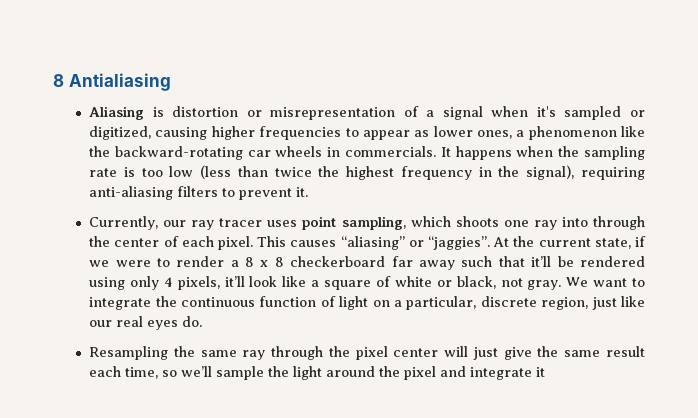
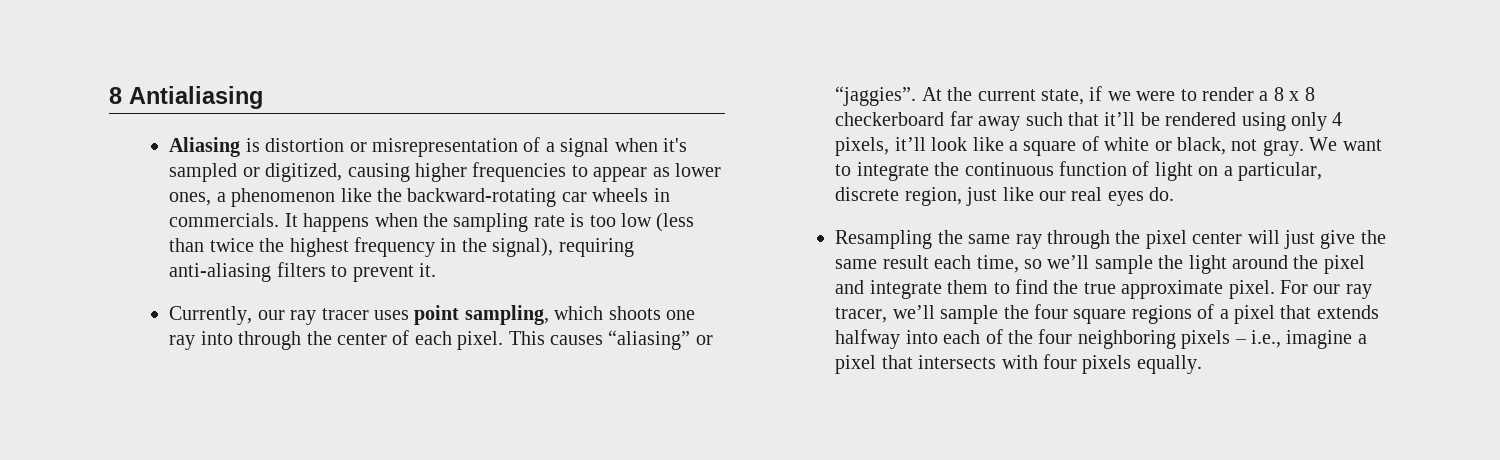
[536,367,546,377] it -> [947,279,1372,299] [835,304,1379,324] [835,329,1367,349] [835,354,1202,374] them to find the true approximate pixel. For our ray tracer, we’ll sample the four square regions of a pixel that extends halfway into each of the four neighboring pixels – i.e., imagine a pixel that intersects with four pixels equally.

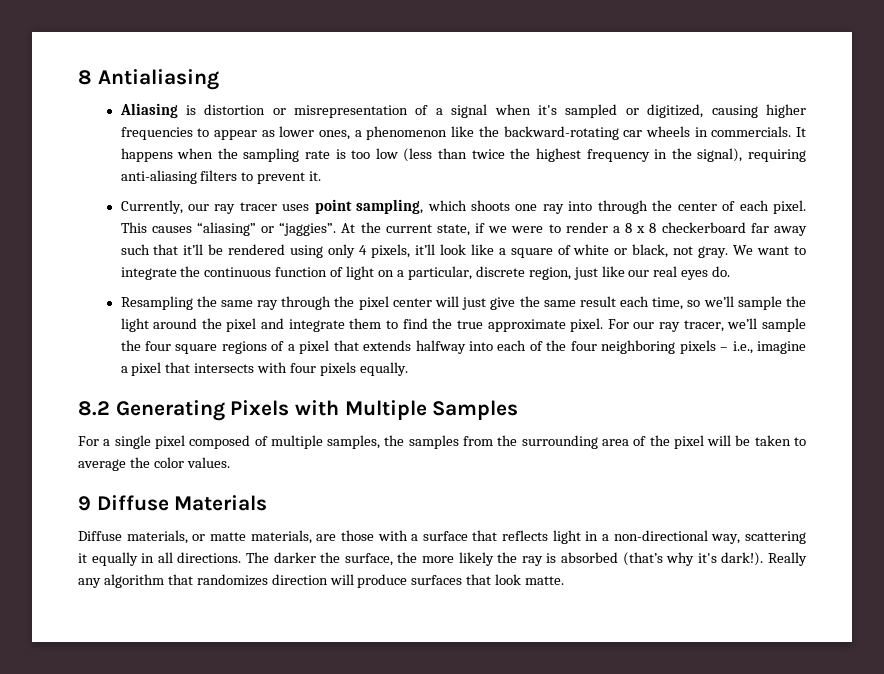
(1202, 364) none -> [78,400,519,421] [78,435,806,449] [78,457,230,471] [78,495,268,511] [78,530,806,544] [78,552,808,566] [78,574,565,588] // 8.2 Generating Pixels with Multiple Samples // For a single pixel composed of multiple samples, the samples from the surrounding area of the pixel will be taken to average the color values. // 9 Diffuse Materials // Diffuse materials, or matte materials, are those with a surface that reflects light in a non-directional way, scattering it equally in all directions. The darker the surface, the more likely the ray is absorbed (that’s why it's dark!). Really any algorithm that randomizes direction will produce surfaces that look matte.

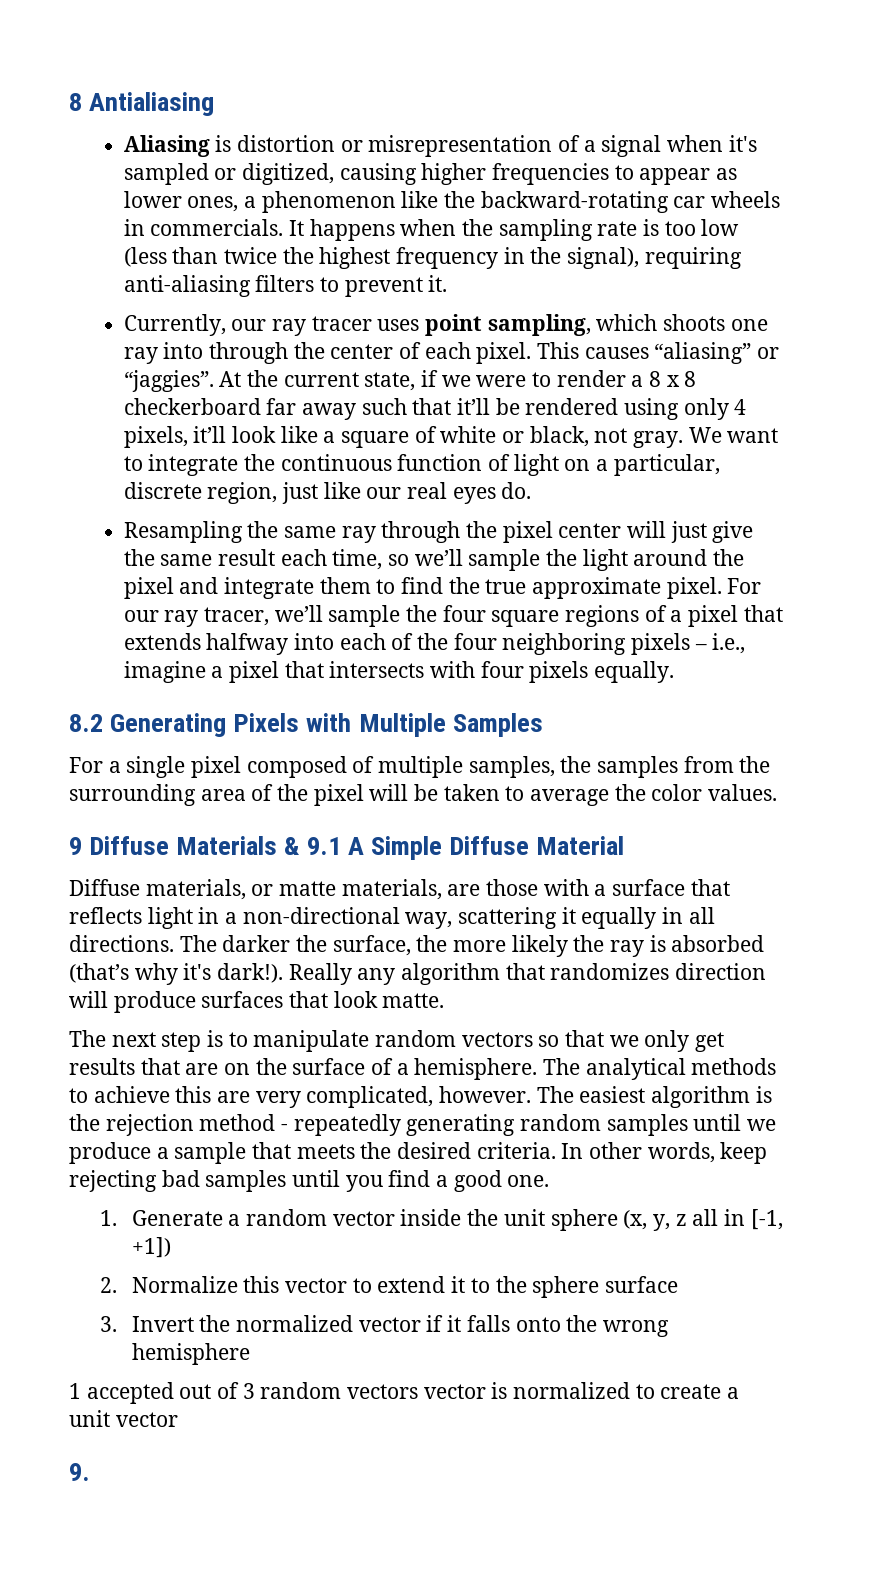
(268, 503) none -> [284,836,625,860] & 9.1 A Simple Diffuse Material
(565, 580) none -> [69,1030,725,1052] [69,1058,777,1080] [69,1086,772,1108] [69,1114,777,1136] [69,1142,768,1164] [69,1170,550,1192] [100,1209,783,1231] [131,1237,171,1258] [100,1276,678,1298] [100,1315,669,1337] [131,1343,250,1365] [69,1382,740,1404] [69,1410,178,1427] [69,1463,90,1481] // The next step is to manipulate random vectors so that we only get results that are on the surface of a hemisphere. The analytical methods to achieve this are very complicated, however. The easiest algorithm is the rejection method - repeatedly generating random samples until we produce a sample that meets the desired criteria. In other words, keep rejecting bad samples until you find a good one. // 1. Generate a random vector inside the unit sphere (x, y, z all in [-1, +1]) // 2. Normalize this vector to extend it to the sphere surface // 3. Invert the normalized vector if it falls onto the wrong hemisphere // 1 accepted out of 3 random vectors vector is normalized to create a unit vector // 9.

